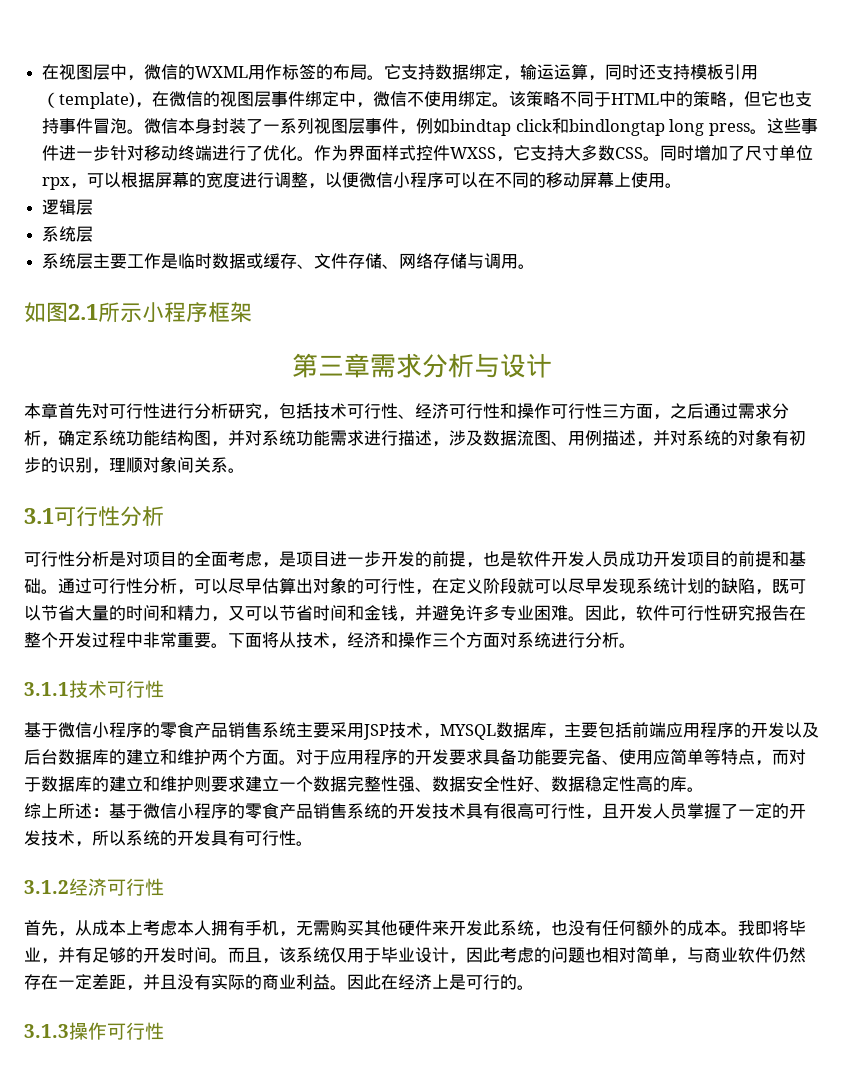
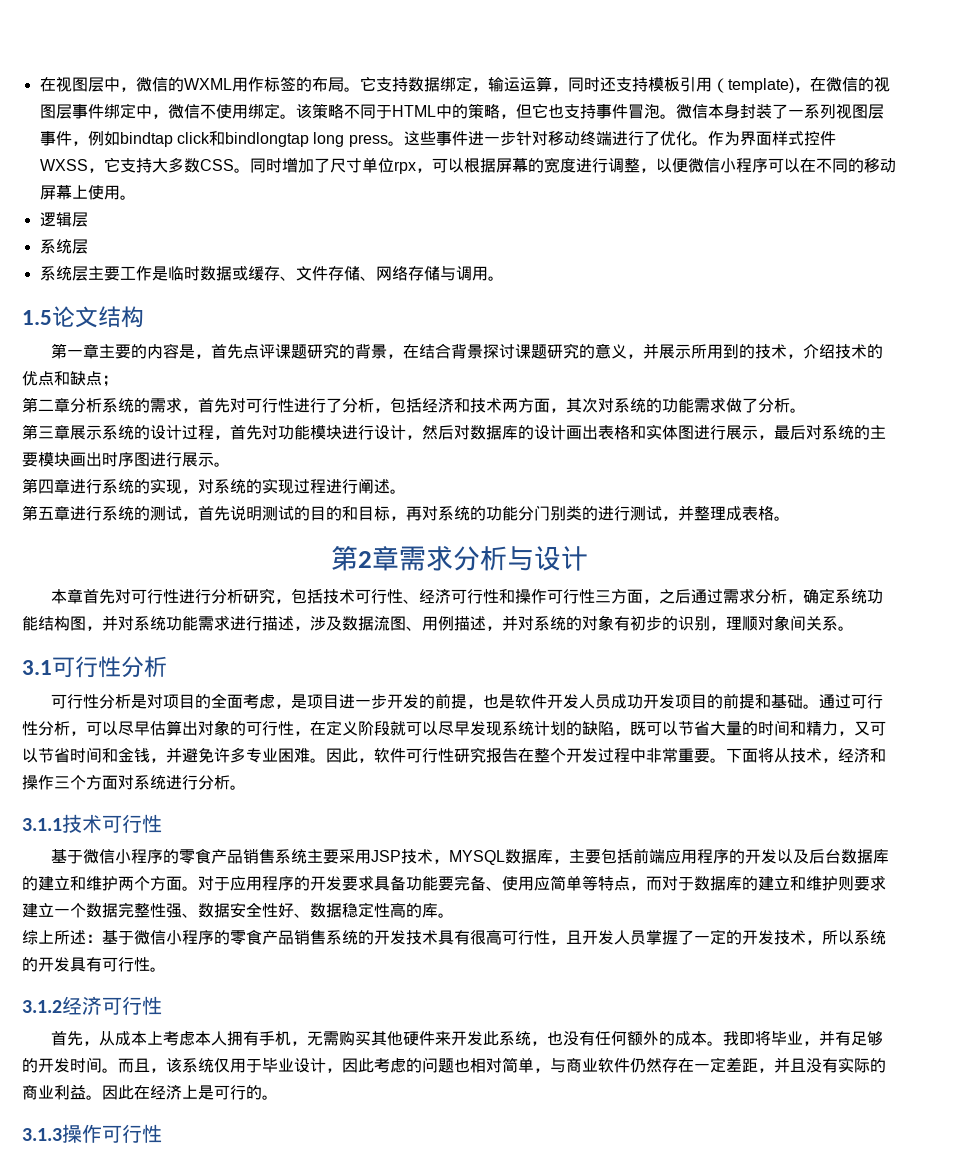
[24,302,252,323] [292,353,344,378] 如图2.1所示小程序框架 // 第三 -> [22,306,144,328] [50,343,883,359] [22,371,118,387] [22,397,806,413] [22,424,886,440] [22,452,230,467] [22,478,406,494] [22,505,790,521] [330,545,372,571] 1.5论文结构 // 第一章主要的内容是，首先点评课题研究的背景，在结合背景探讨课题研究的意义，并展示所用到的技术，介绍技术的优点和缺点； // 第二章分析系统的需求，首先对可行性进行了分析，包括经济和技术两方面，其次对系统的功能需求做了分析。 // 第三章展示系统的设计过程，首先对功能模块进行设计，然后对数据库的设计画出表格和实体图进行展示，最后对系统的主要模块画出时序图进行展示。 // 第四章进行系统的实现，对系统的实现过程进行阐述。 // 第五章进行系统的测试，首先说明测试的目的和目标，再对系统的功能分门别类的进行测试，并整理成表格。 // 第2

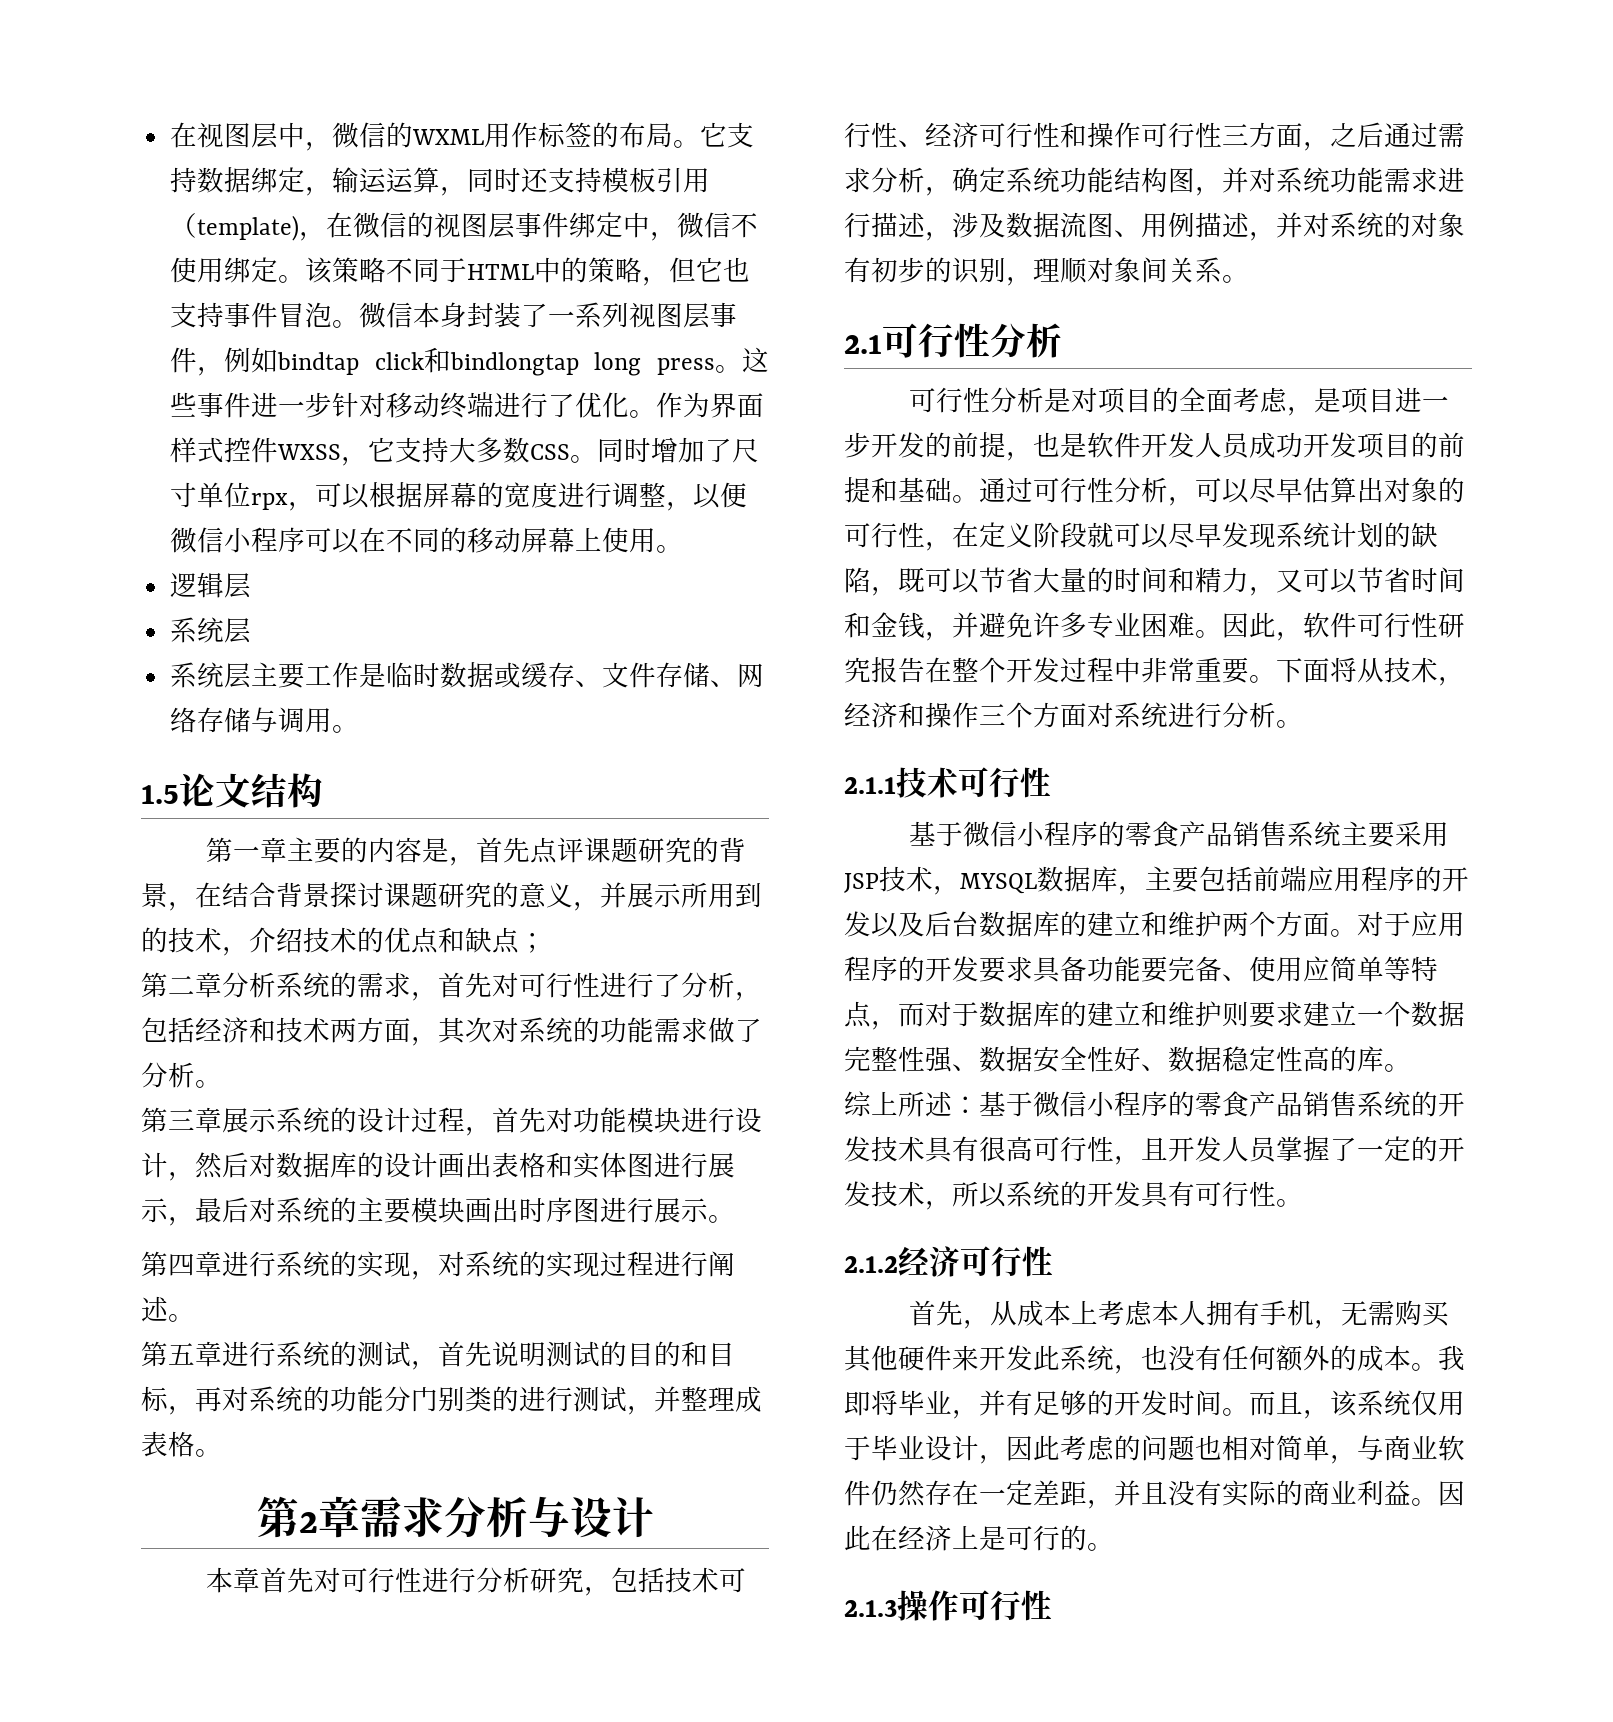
[22,660,52,675] 3.1 -> [844,335,882,354] 2.1
[22,818,62,831] 3.1.1 -> [844,777,896,794] 2.1.1
[22,1000,62,1013] 3.1.2 -> [844,1256,898,1273] 2.1.2
[22,1128,62,1141] 3.1.3 -> [844,1600,897,1617] 2.1.3

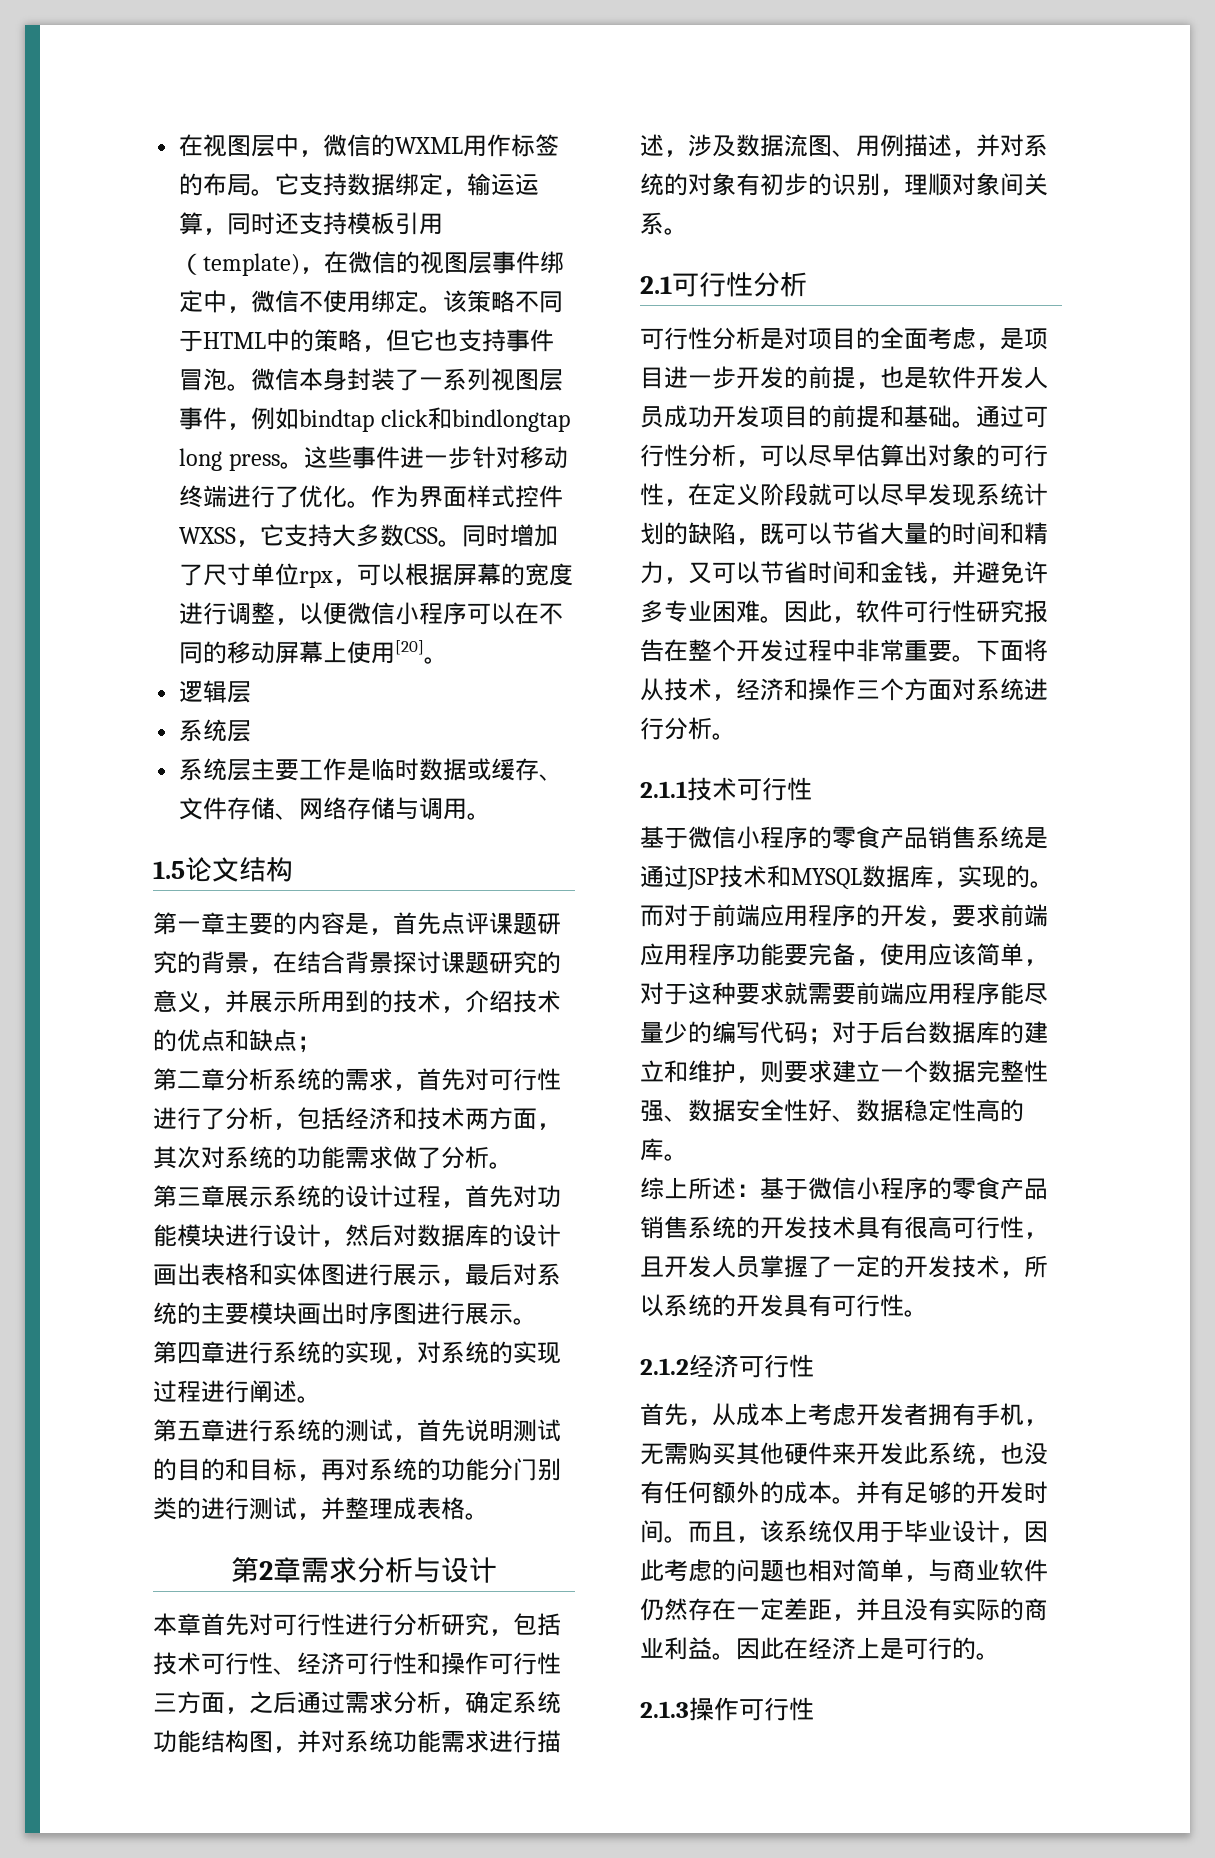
(657, 540) none -> [395,640,425,655] [20]
[1340,821,1449,848] 主要采用 -> [1024,827,1048,849] [640,865,688,887] 是通过
[933,886,960,895] ， -> [767,865,791,888] 和
[1145,866,1253,893] 主要包括 -> [958,865,1054,888] [640,904,712,927] 实现的。而对于
[871,912,925,938] 以及 -> [928,904,1048,927] [640,943,1048,966] [640,982,1048,1005] [640,1021,880,1045] ，要求前端应用程序功能要完备，使用应该简单，对于这种要求就需要前端应用程序能尽量少的编写代码；对于
[1222,911,1465,937] [844,956,1438,983] [844,1001,1222,1030] 两个方面。对于应用程序的开发要求具备功能要完备、使用应简单等特点，而对于数据库的建立和维护 -> [736,1076,760,1083] ，
[1151,1300,1206,1326] 本人 -> [856,1403,928,1426] 开发者
[1438,1345,1465,1371] [844,1390,979,1419] 我即将毕业， -> (856, 1500) none

